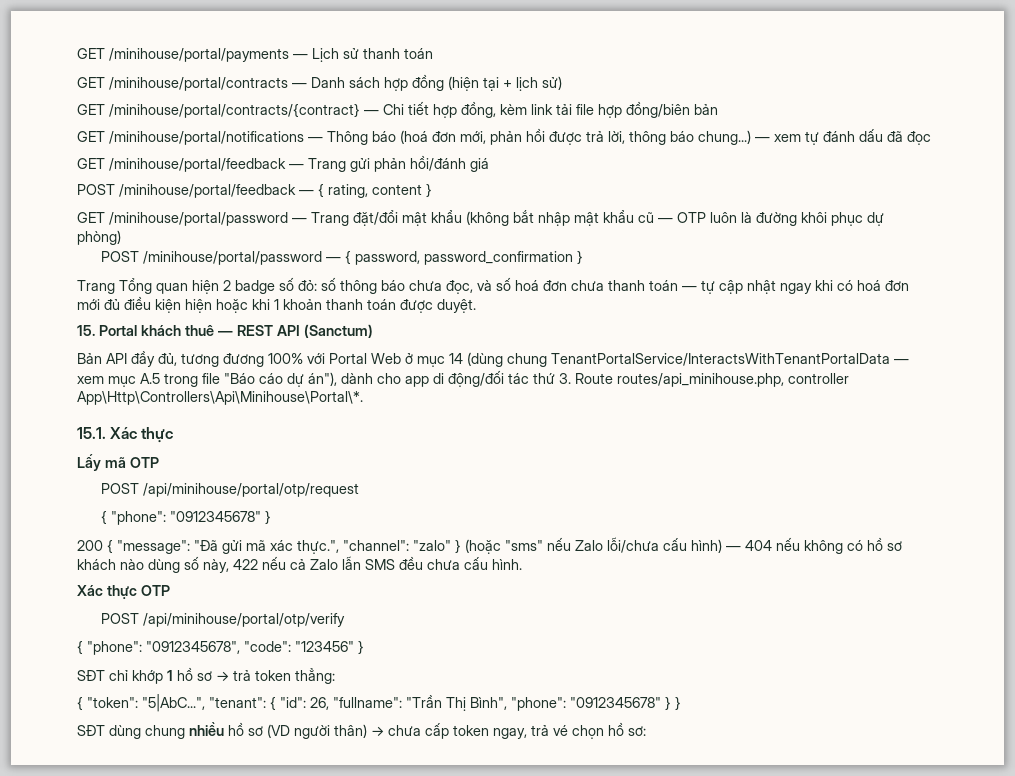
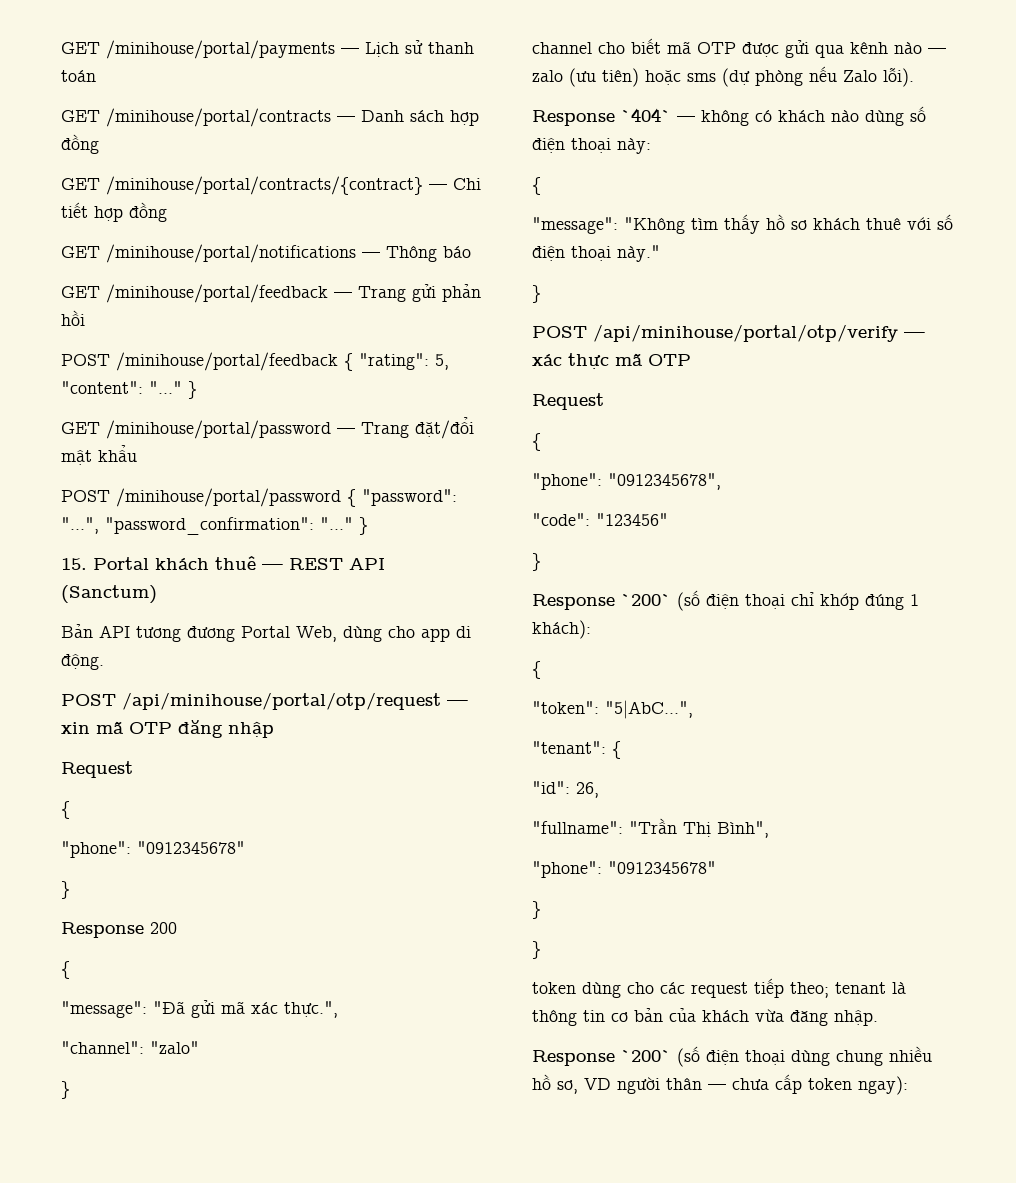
[448,76,562,91] (hiện tại + lịch sử) -> (99, 144) none
[461,101,718,118] đồng, kèm link tải file hợp đồng/biên bản -> [129,202,167,222] đồng
[400,128,931,145] (hoá đơn mới, phản hồi được trả lời, thông báo chung...) — xem tự đánh dấu đã đọc -> (471, 252) none
[410,155,489,172] hồi/đánh giá -> [61,310,85,326] hồi
[299,183,422,198] — { rating, content -> [344,353,449,371] [61,381,182,394] { "rating": 5, "content": "..."
[466,210,884,226] [77,230,121,245] [100,250,583,265] [77,277,909,294] [77,296,476,313] (không bắt nhập mật khẩu cũ — OTP luôn là đường khôi phục dự phòng) // POST /minihouse/portal/password — { password, password_confirmation } // Trang Tổng quan hiện 2 badge số đỏ: số thông báo chưa đọc, và số hoá đơn chưa thanh toán — tự cập nhật ngay khi có hoá đơn mới đủ điều kiện hiện hoặc khi 1 khoản thanh toán được duyệt. -> [61,488,457,507] [61,517,368,535] // POST /minihouse/portal/password { "password": "...", "password_confirmation": "..." }
[131,351,909,367] [77,370,849,387] [77,391,363,405] [77,427,174,443] [77,454,159,471] [100,483,359,497] [100,510,271,525] đầy đủ, tương đương 100% với Portal Web ở mục 14 (dùng chung TenantPortalService/InteractsWithTenantPortalData — xem mục A.5 trong file "Báo cáo dự án"), dành cho app di động/đối tác thứ 3. Route routes/api_minihouse.php, controller App\Http\Controllers\Api\Minihouse\Portal\*. // 15.1. Xác thực // Lấy mã OTP // POST /api/minihouse/portal/otp/request // { "phone": "0912345678" } // -> [136,626,471,642] [61,654,104,670] [61,692,468,710] [61,720,274,738] [61,761,133,778] [61,801,70,819] [61,841,245,858] [61,881,70,899] [61,922,144,938] tương đương Portal Web, dùng cho app di động. // POST /api/minihouse/portal/otp/request — xin mã OTP đăng nhập // Request // { // "phone": "0912345678" // } // Response
[107,539,113,554] { -> [61,961,70,979] // { //
(339, 547) none -> (338, 1009) //
[455,537,902,554] [77,556,522,573] [77,585,170,600] [100,613,345,627] [77,640,83,655] } (hoặc "sms" nếu Zalo lỗi/chưa cấu hình) — 404 nếu không có hồ sơ khách nào dùng số này, 422 nếu cả Zalo lẫn SMS đều chưa cấu hình. // Xác thực OTP // POST /api/minihouse/portal/otp/verify // { -> [61,1081,70,1099] [532,38,946,58] [532,66,914,87] [532,106,926,126] [532,138,651,154] [532,177,541,195] [532,214,953,234] [532,245,660,262] [532,285,541,303] [532,324,925,342] [532,353,691,369] [532,393,604,410] [532,433,541,451] // } // channel cho biết mã OTP được gửi qua kênh nào — zalo (ưu tiên) hoặc sms (dự phòng nếu Zalo lỗi). // Response `404` — không có khách nào dùng số điện thoại này: // { // "message": "Không tìm thấy hồ sơ khách thuê với số điện thoại này." // } // POST /api/minihouse/portal/otp/verify — xác thực mã OTP // Request // { //
(240, 647) none -> (721, 481) //
[358,640,364,655] [77,667,335,684] [77,696,83,711] } // SĐT chỉ khớp 1 hồ sơ → trả token thẳng: // { -> [532,553,541,571] [532,590,919,611] [532,620,591,639] [532,661,541,679] // } // Response `200` (số điện thoại chỉ khớp đúng 1 khách): // { //
(205, 703) none -> (693, 709) //
(276, 703) none -> (621, 750) //
(329, 703) none -> (599, 790) //
[511,696,681,711] [77,722,646,739] "phone": "0912345678" } } // SĐT dùng chung nhiều hồ sơ (VD người thân) → chưa cấp token ngay, trả vé chọn hồ sơ: -> [532,861,716,878] [532,901,541,919] [532,941,541,959] [532,978,906,998] [532,1008,878,1026] [532,1046,932,1067] [532,1074,908,1095] // "phone": "0912345678" // } // } // token dùng cho các request tiếp theo; tenant là thông tin cơ bản của khách vừa đăng nhập. // Response `200` (số điện thoại dùng chung nhiều hồ sơ, VD người thân — chưa cấp token ngay):

